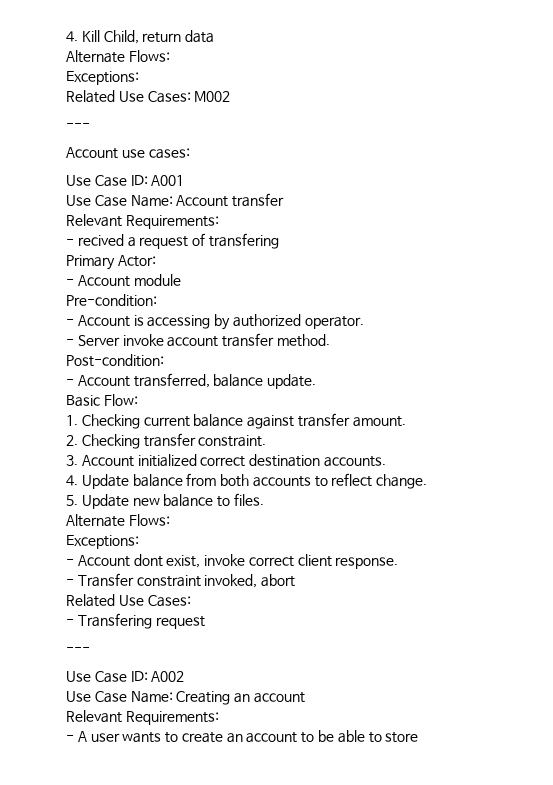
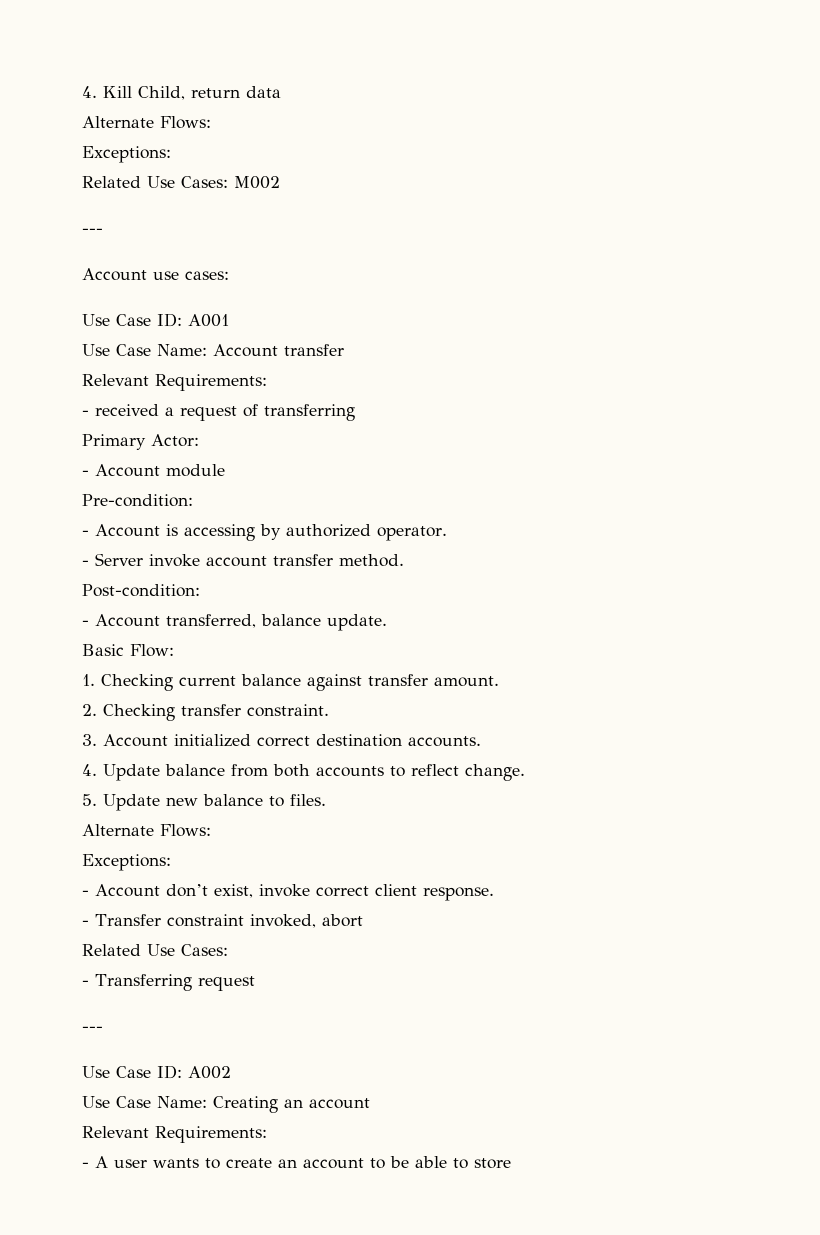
[77,234,124,246] recived -> [95,404,159,416] received
[208,233,279,249] transfering -> [264,404,355,421] transferring
[133,554,163,567] dont -> [166,884,208,897] don’t
[77,613,152,629] Transfering -> [95,974,192,991] Transferring

